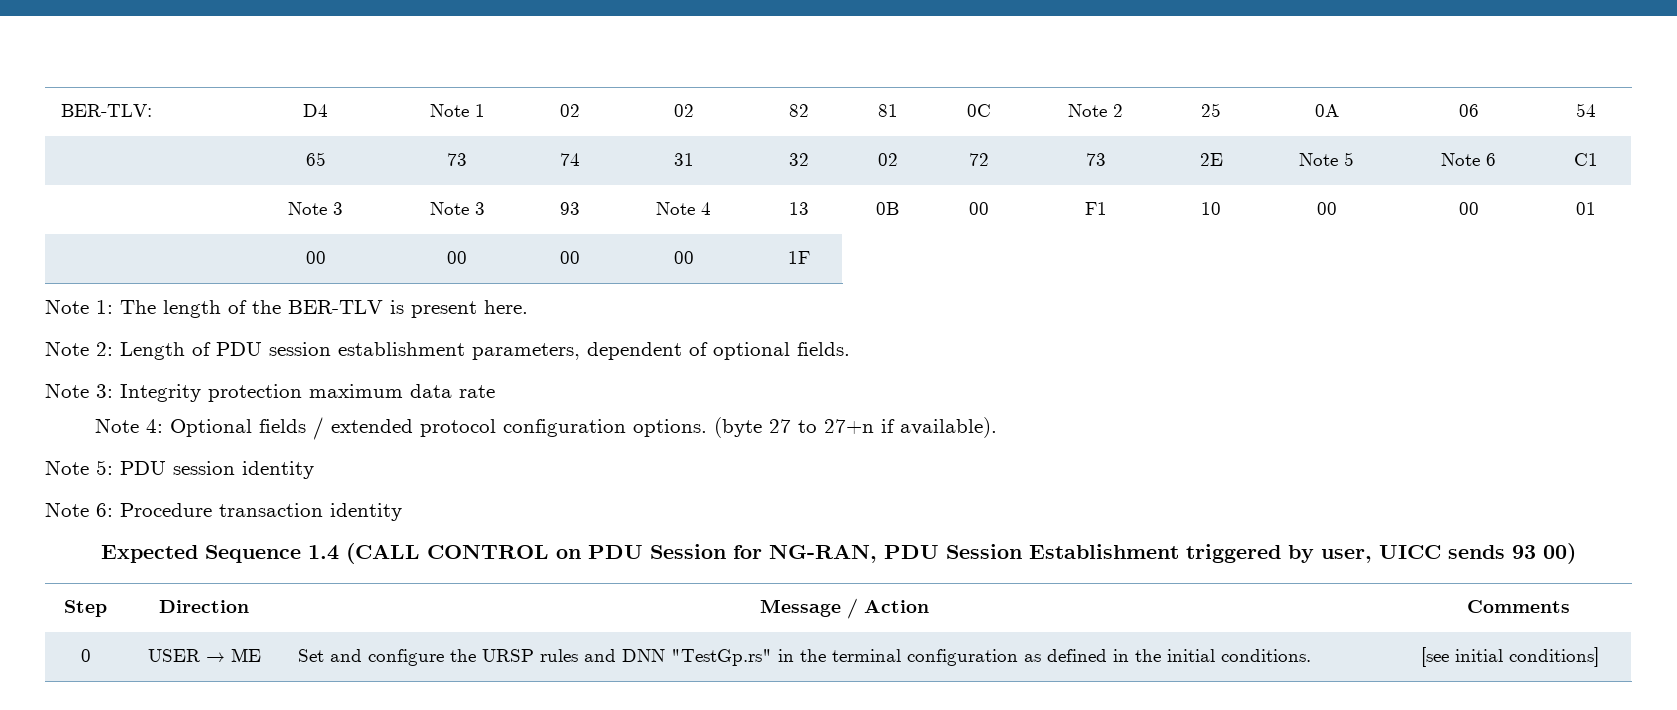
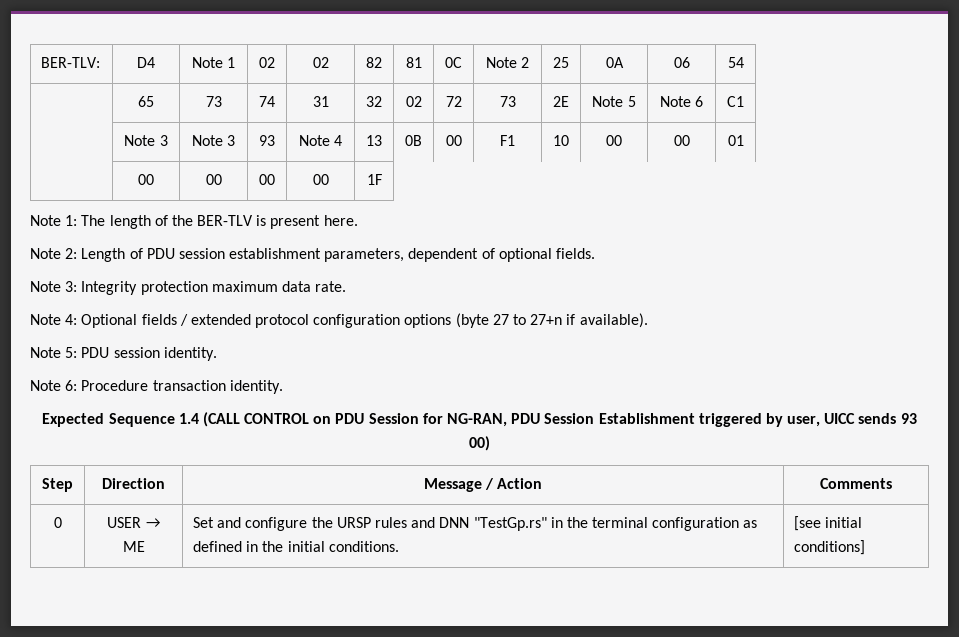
[459,385,495,398] rate -> [315,281,347,292] rate.
[632,419,707,437] options. -> [404,314,452,328] options
[242,461,314,479] identity -> [163,347,217,361] identity.
[330,503,402,521] identity -> [229,380,283,394] identity.

